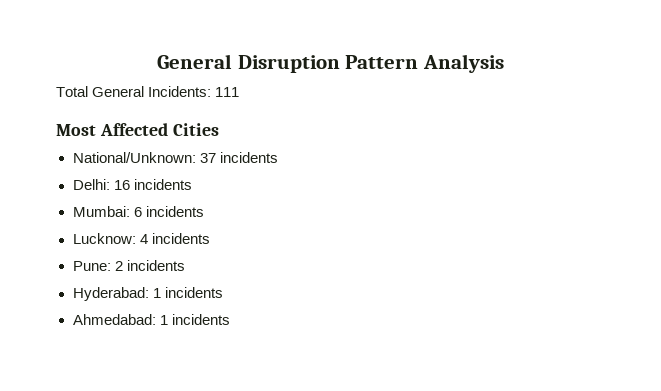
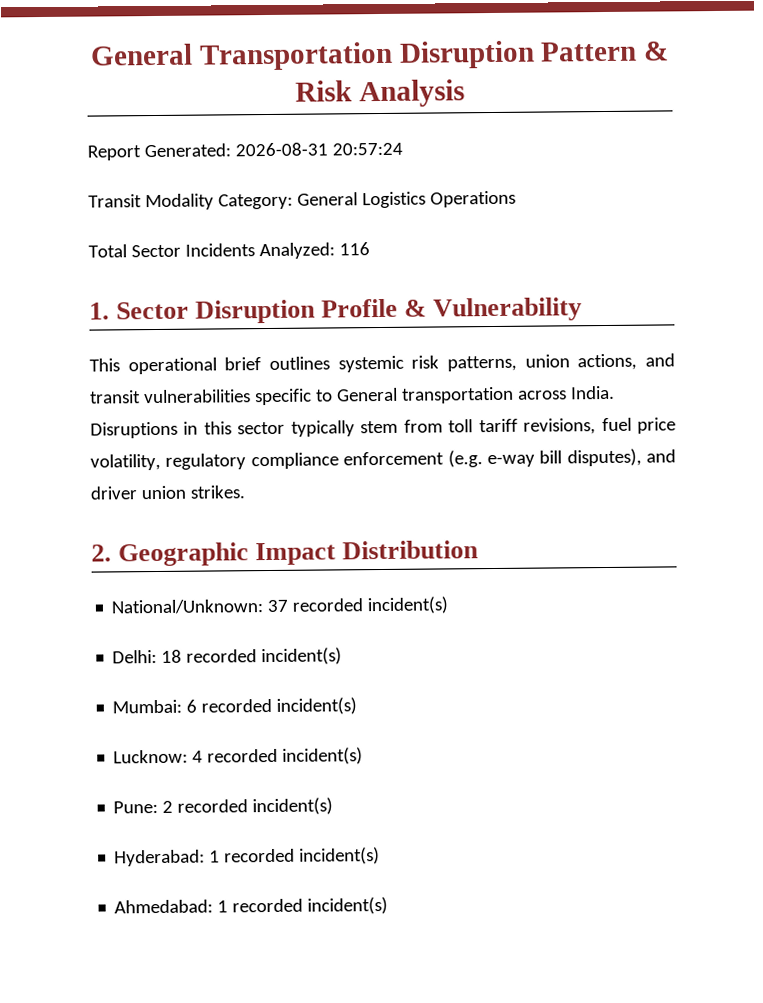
[157,54,233,69] General -> [89,41,393,71] General Transportation
(419, 62) none -> [643,41,670,61] [295,80,354,102] & Risk
[56,86,240,97] [56,123,219,136] Total General Incidents: 111 // Most Affected Cities -> [87,142,403,161] [88,190,516,211] [88,242,370,260] [89,297,583,324] [89,353,675,375] [90,385,615,406] [90,417,676,439] [90,448,676,471] [90,485,245,500] [91,540,480,567] Report Generated: 2026-08-31 20:57:24 // Transit Modality Category: General Logistics Operations // Total Sector Incidents Analyzed: 116 // 1. Sector Disruption Profile & Vulnerability // This operational brief outlines systemic risk patterns, union actions, and transit vulnerabilities specific to General transportation across India. Disruptions in this sector typically stem from toll tariff revisions, fuel price volatility, regulatory compliance enforcement (e.g. e-way bill disputes), and driver union strikes. // 2. Geographic Impact Distribution
[219,152,278,163] incidents -> [292,596,449,615] recorded incident(s)
[113,179,192,190] 16 incidents -> [161,647,343,666] 18 recorded incident(s)
[145,206,204,217] incidents -> [201,697,358,715] recorded incident(s)
[151,233,210,244] incidents -> [207,747,364,765] recorded incident(s)
[126,260,185,271] incidents -> [177,797,334,816] recorded incident(s)
[164,287,223,298] incidents -> [224,847,381,865] recorded incident(s)
[171,314,230,325] incidents -> [232,896,389,915] recorded incident(s)

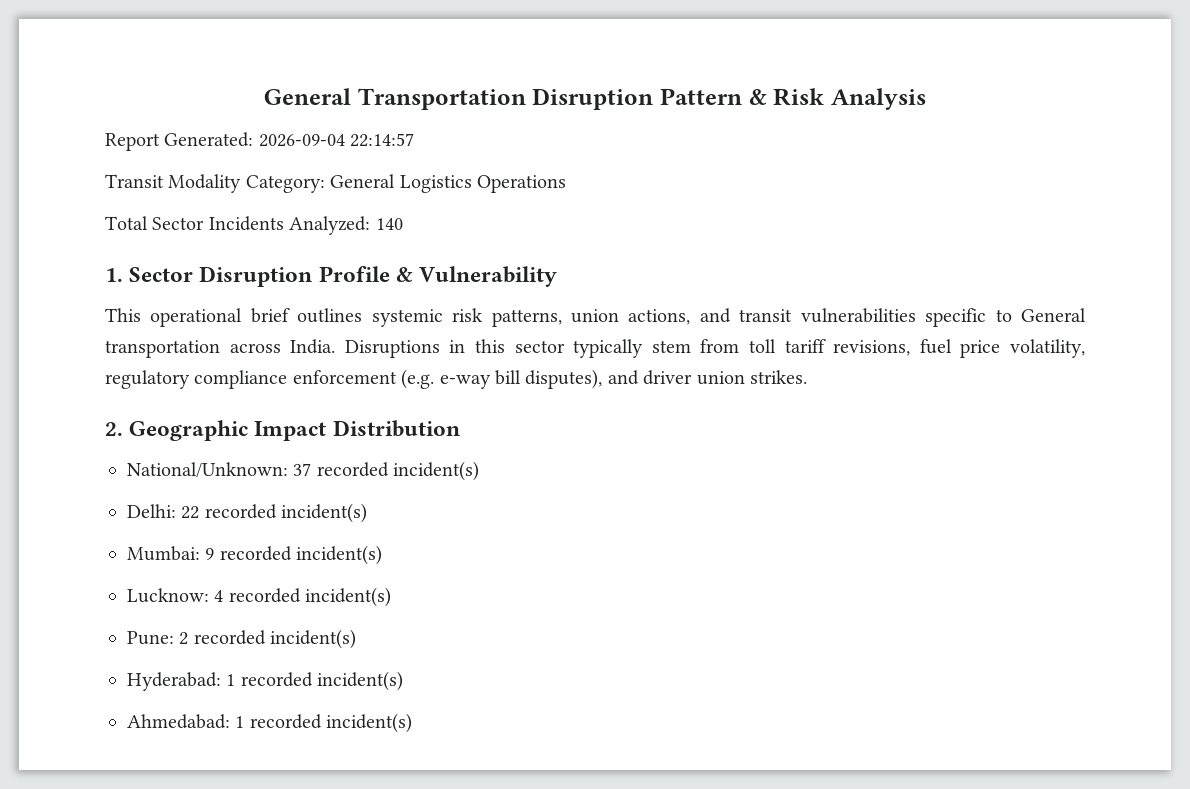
[234,142,403,157] 2026-08-31 20:57:24 -> [258,133,415,147] 2026-09-04 22:14:57
[338,242,370,256] 116 -> [375,218,403,230] 140
[161,649,183,663] 18 -> [181,506,200,519] 22
[186,699,198,713] 6 -> [205,548,215,560] 9

